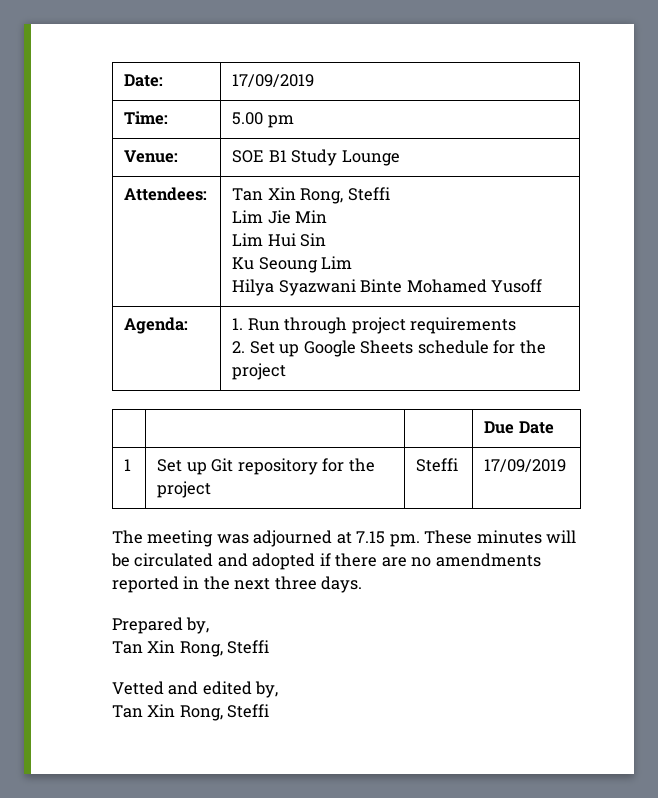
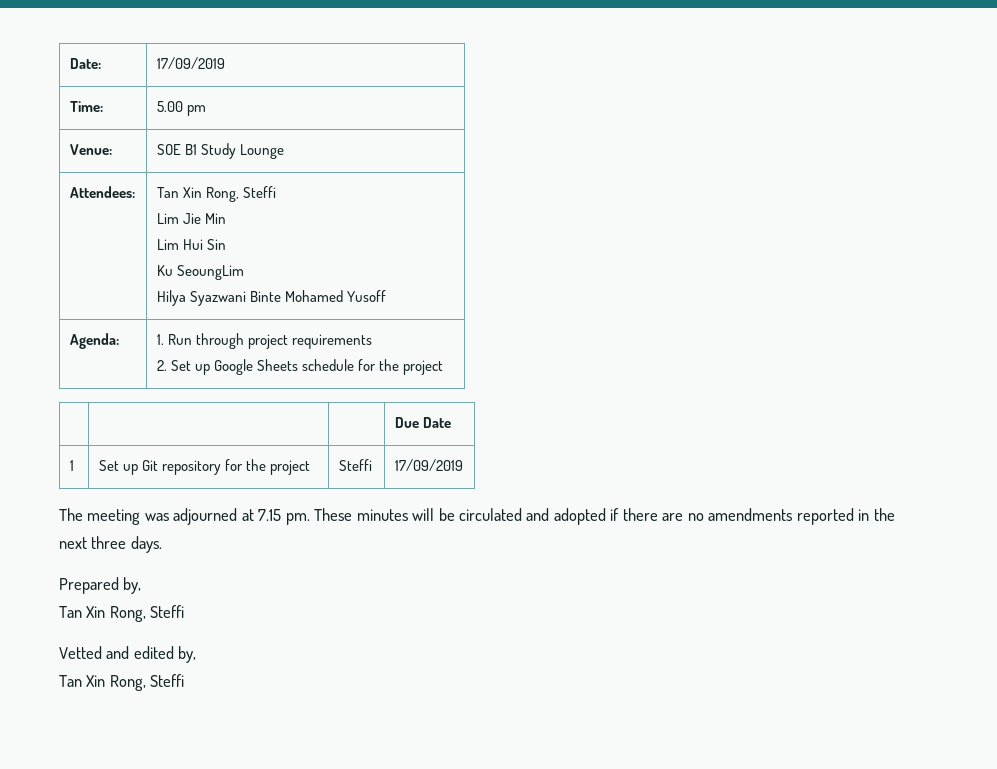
[258,256,353,273] Seoung Lim -> [176,265,244,280] SeoungLim

